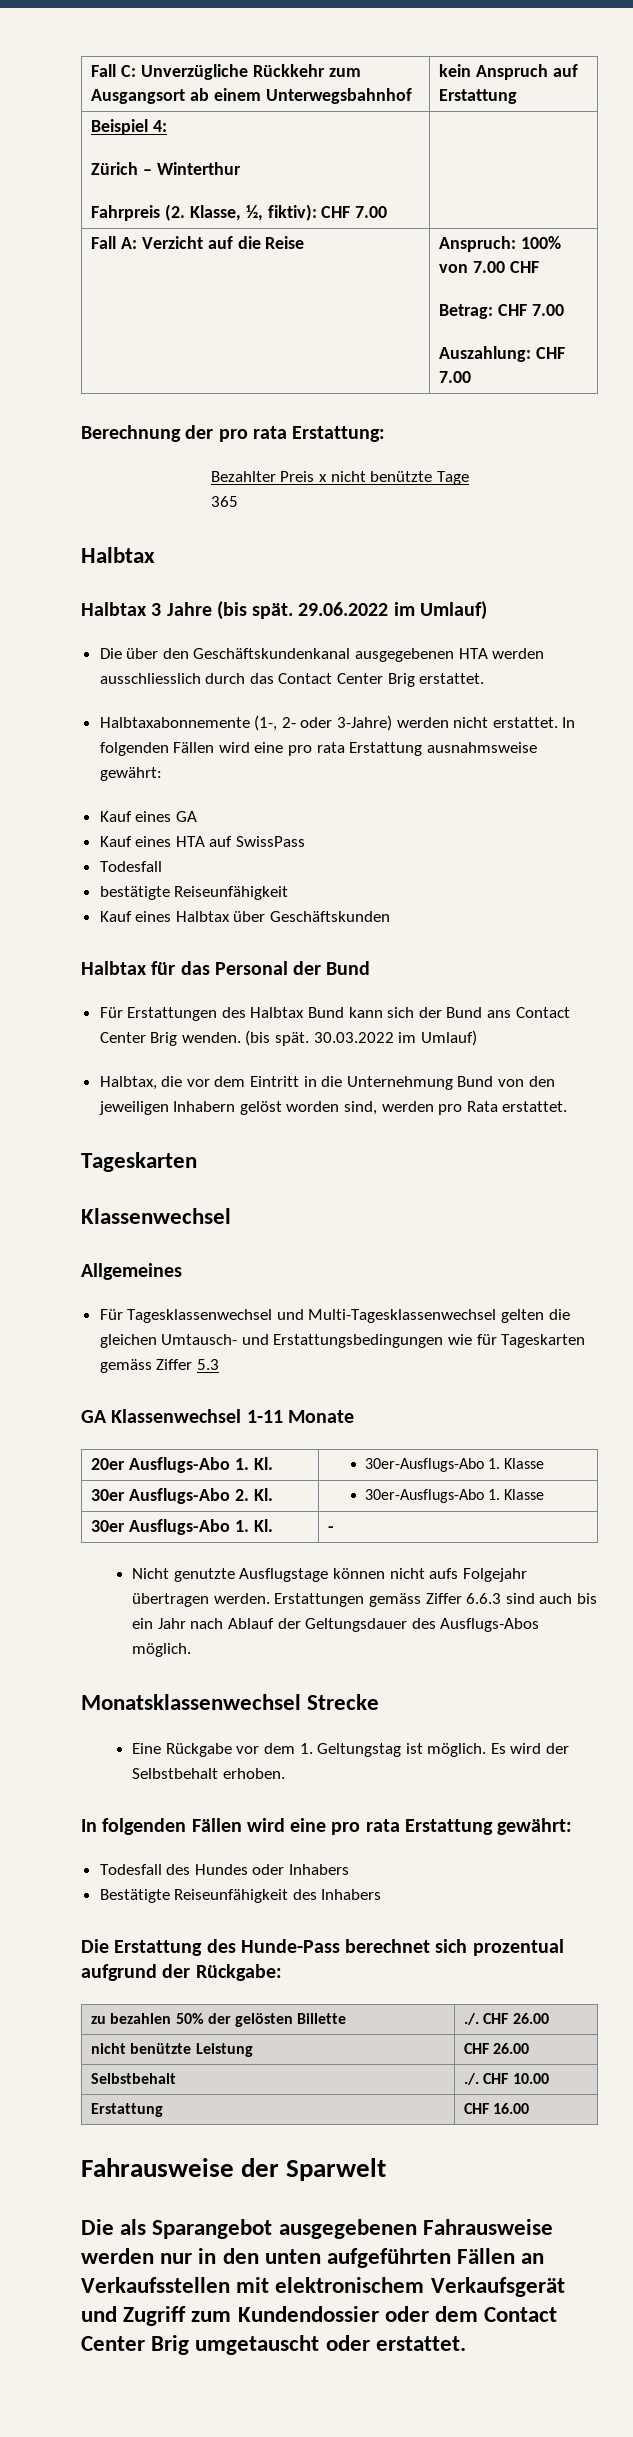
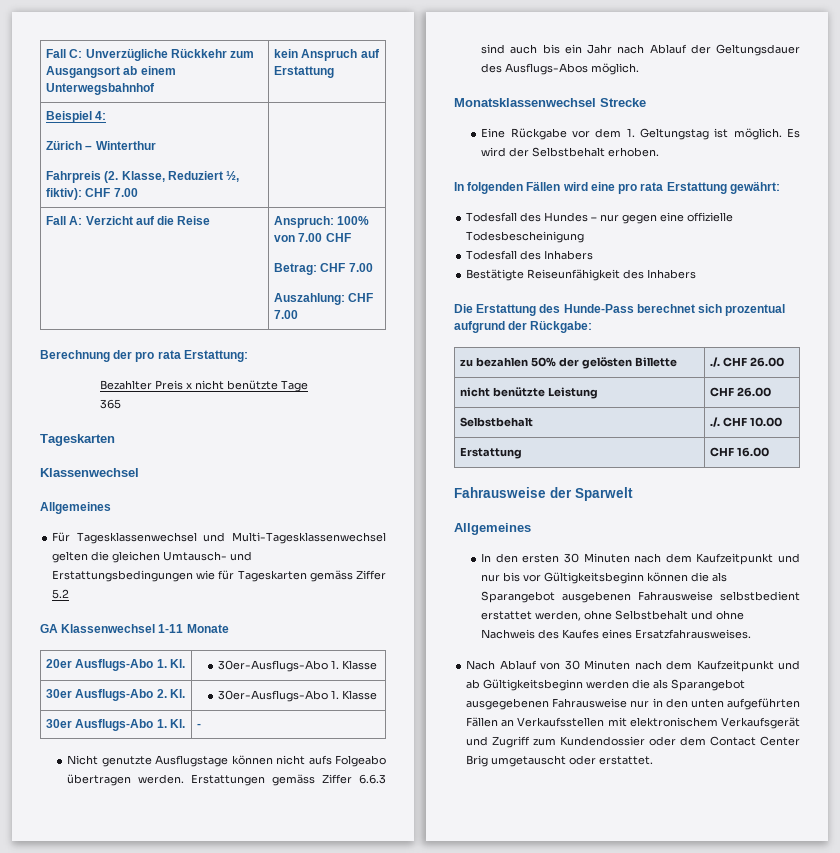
(241, 213) none -> [167,171,223,180] Reduziert
[81,547,155,563] [81,601,487,620] [99,648,545,662] [99,673,485,687] [99,715,576,731] [99,742,537,756] [99,767,162,781] [99,811,197,822] [99,836,306,847] [99,861,162,872] [99,886,289,900] [99,911,391,922] [81,961,371,975] [99,1007,570,1021] [99,1030,477,1046] [99,1076,555,1090] [98,1101,568,1115] // Halbtax // Halbtax 3 Jahre (bis spät. 29.06.2022 im Umlauf) // Die über den Geschäftskundenkanal ausgegebenen HTA werden ausschliesslich durch das Contact Center Brig erstattet. // Halbtaxabonnemente (1-, 2- oder 3-Jahre) werden nicht erstattet. In folgenden Fällen wird eine pro rata Erstattung ausnahmsweise gewährt: // Kauf eines GA // Kauf eines HTA auf SwissPass // Todesfall // bestätigte Reiseunfähigkeit // Kauf eines Halbtax über Geschäftskunden // Halbtax für das Personal der Bund // Für Erstattungen des Halbtax Bund kann sich der Bund ans Contact Center Brig wenden. (bis spät. 30.03.2022 im Umlauf) // Halbtax, die vor dem Eintritt in die Unternehmung Bund von den jeweiligen Inhabern gelöst worden sind, werden pro Rata erstattet. -> (122, 404) none
[196,1359,219,1370] 5.3 -> [52,589,70,599] 5.2
[462,1568,527,1582] Folgejahr -> [335,755,386,767] Folgeabo
[252,1864,285,1875] oder -> [591,212,734,224] [466,231,585,243] [466,250,542,260] – nur gegen eine offizielle Todesbescheinigung // Todesfall des
[81,2219,114,2235] Die -> [454,523,531,535] [481,553,800,565] [481,572,728,584] [481,591,800,603] [481,610,745,621] [481,629,752,639] [466,660,800,672] [466,679,651,691] Allgemeines // In den ersten 30 Minuten nach dem Kaufzeitpunkt und nur bis vor Gültigkeitsbeginn können die als Sparangebot ausgebenen Fahrausweise selbstbedient erstattet werden, ohne Selbstbehalt und ohne Nachweis des Kaufes eines Ersatzfahrausweises. // Nach Ablauf von 30 Minuten nach dem Kaufzeitpunkt und ab Gültigkeitsbeginn werden die
[81,2248,154,2264] werden -> (628, 703) none

